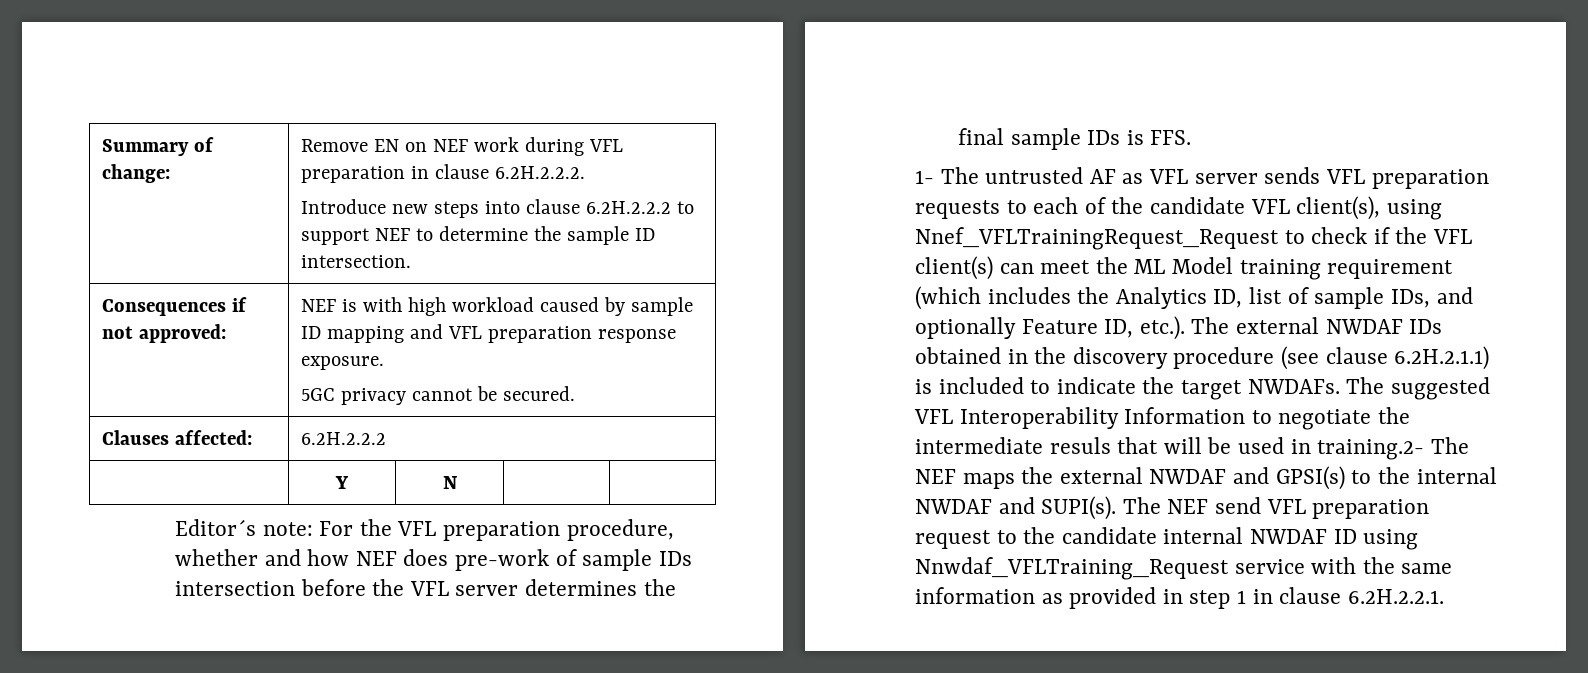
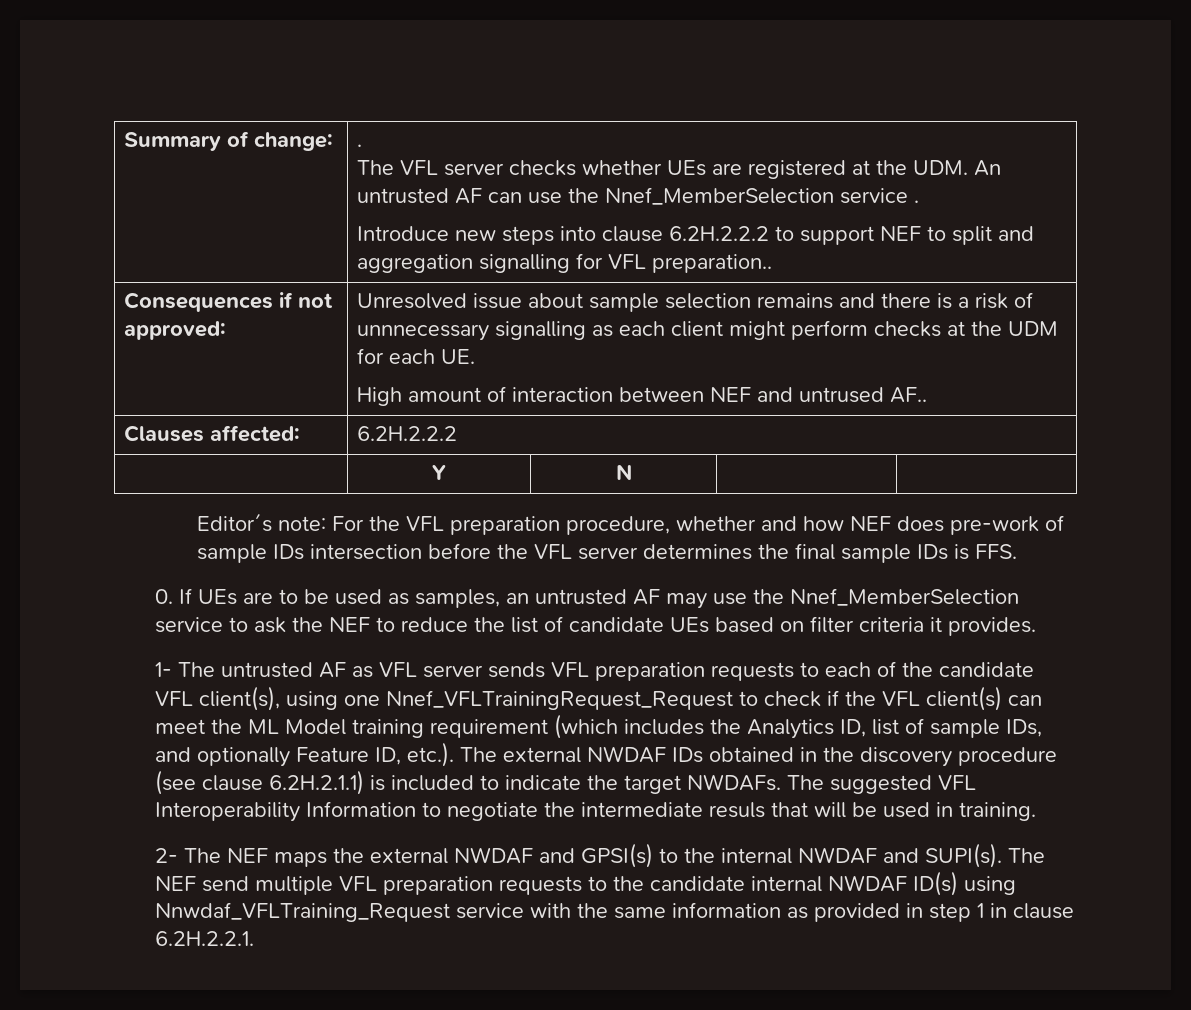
[301,137,623,156] [301,164,585,183] Remove EN on NEF work during VFL preparation in clause 6.2H.2.2.2. -> [357,144,363,147] [357,160,1002,179] [357,187,920,205] . // The VFL server checks whether UEs are registered at the UDM. An untrusted AF can use the Nnef_MemberSelection service .
[438,226,655,245] [301,255,412,268] [102,297,247,316] [102,324,226,343] [301,297,693,316] [301,324,676,343] [301,356,385,370] [301,386,575,405] determine the sample ID intersection. // Consequences if not approved: | NEF is with high workload caused by sample ID mapping and VFL preparation response exposure. // 5GC privacy cannot be secured. -> [952,226,1035,245] [357,253,773,273] [124,292,334,312] [124,321,227,340] [357,292,1034,312] [357,320,1059,341] [357,348,476,364] [357,386,928,406] split and aggregation signalling for VFL preparation.. // Consequences if not approved: | Unresolved issue about sample selection remains and there is a risk of unnnecessary signalling as each client might perform checks at the UDM for each UE. // High amount of interaction between NEF and untrused AF..
(1192, 137) none -> [155,588,1020,609] [155,616,1037,636] // 0. If UEs are to be used as samples, an untrusted AF may use the Nnef_MemberSelection service to ask the NEF to reduce the list of candidate UEs based on filter criteria it provides.
(1442, 209) none -> [344,695,381,706] one
[1317,439,1425,460] training.2- -> [959,802,1037,821] [155,848,179,863] training. // 2-
[1266,499,1430,519] [914,530,991,549] VFL preparation request -> [255,876,583,895] multiple VFL preparation requests
[1333,529,1357,544] ID -> [913,871,959,896] ID(s)

